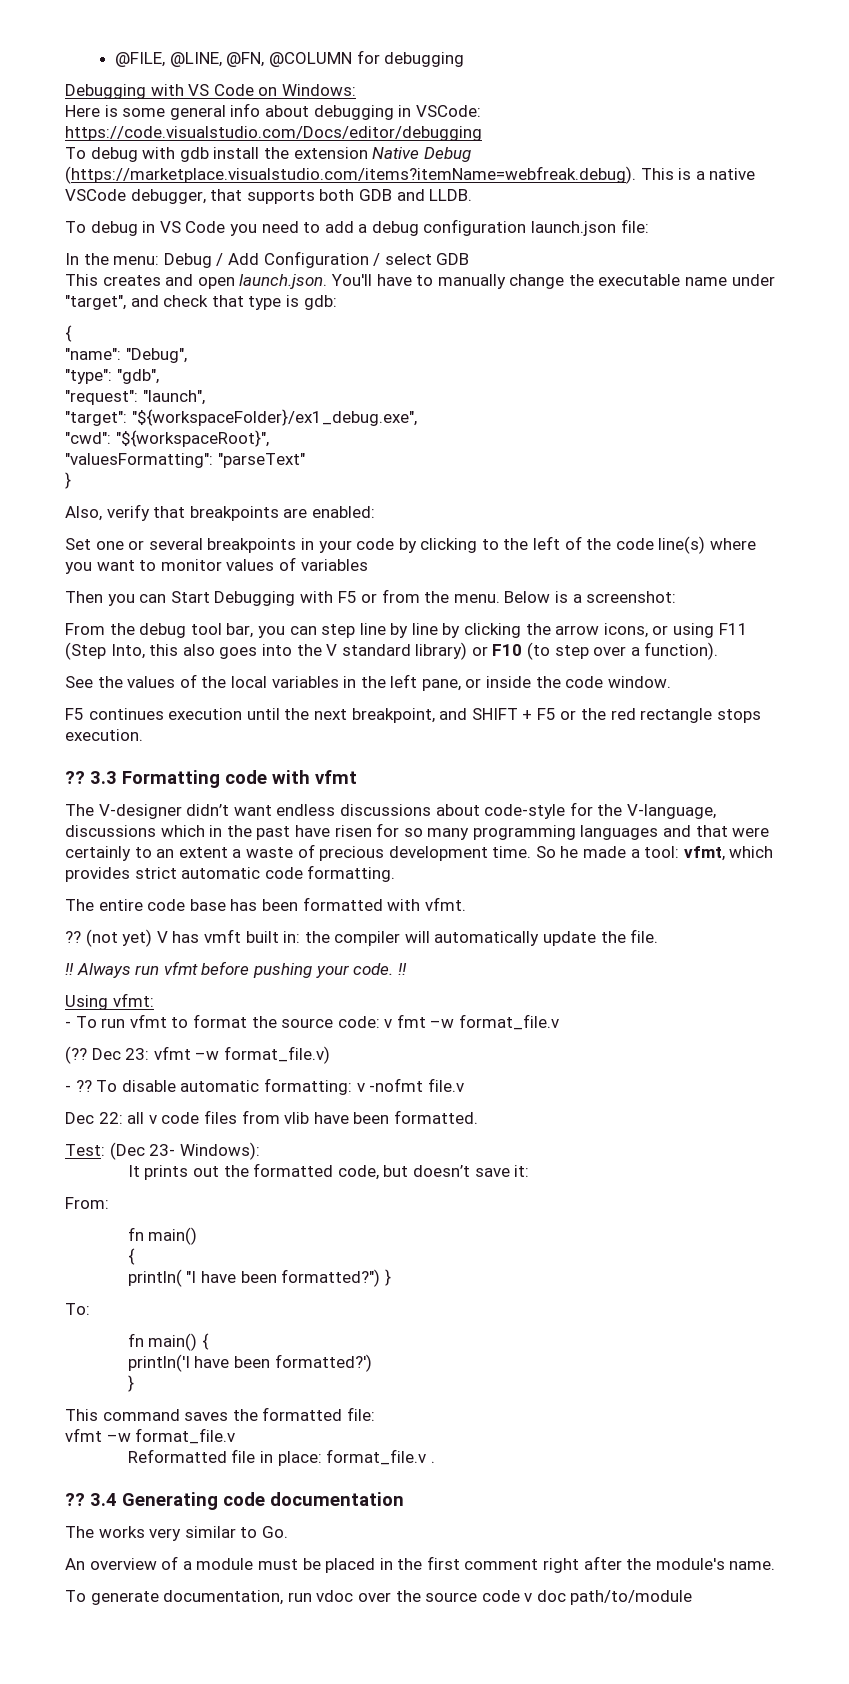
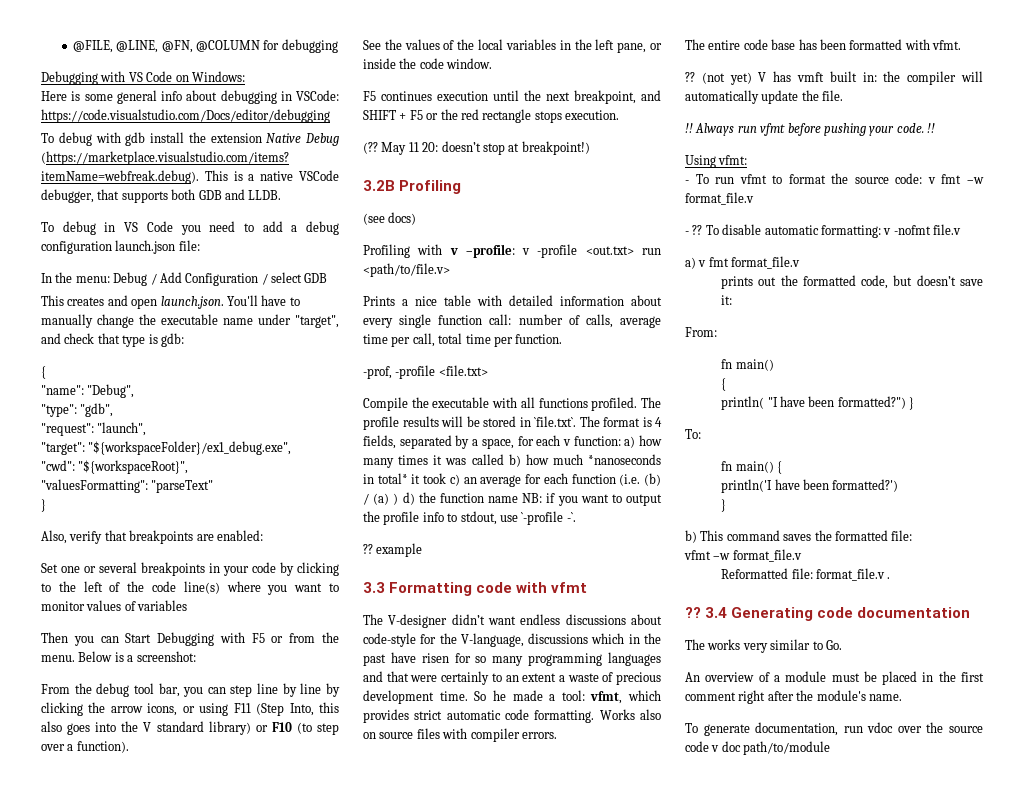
[65,771,85,784] // ?? -> [363,141,590,155] [363,180,462,194] [363,212,417,225] [363,244,661,258] [363,263,450,277] [363,295,662,306] [363,314,661,328] [363,333,563,347] [363,365,488,379] [363,397,661,411] [363,416,662,430] [363,435,662,449] [363,454,661,468] [363,473,661,487] [363,492,662,506] [363,511,576,525] [363,543,423,557] // (?? May 11 20: doesn’t stop at breakpoint!) // 3.2B Profiling // (see docs) // Profiling with v –profile: v -profile <out.txt> run <path/to/file.v> // Prints a nice table with detailed information about every single function call: number of calls, average time per call, total time per function. // -prof, -profile <file.txt> // Compile the executable with all functions profiled. The profile results will be stored in `file.txt`. The format is 4 fields, separated by a space, for each v function: a) how many times it was called b) how much *nanoseconds in total* it took c) an average for each function (i.e. (b) / (a) ) d) the function name NB: if you want to output the profile info to stdout, use `-profile -`. // ?? example //
(396, 873) none -> [599,709,661,720] [363,728,557,742] Works also on source files with compiler errors.
[65,1046,330,1064] // (?? Dec 23: vfmt –w format_file.v) -> (754, 198) none
[65,1110,478,1124] [65,1142,260,1160] [127,1165,140,1177] Dec 22: all v code files from vlib have been formatted. // Test: (Dec 23- Windows): // It -> [685,256,801,269] a) v fmt format_file.v //
(134, 1383) none -> [685,530,697,543] b)
[231,1449,322,1466] file in place: -> [791,568,813,579] file:

